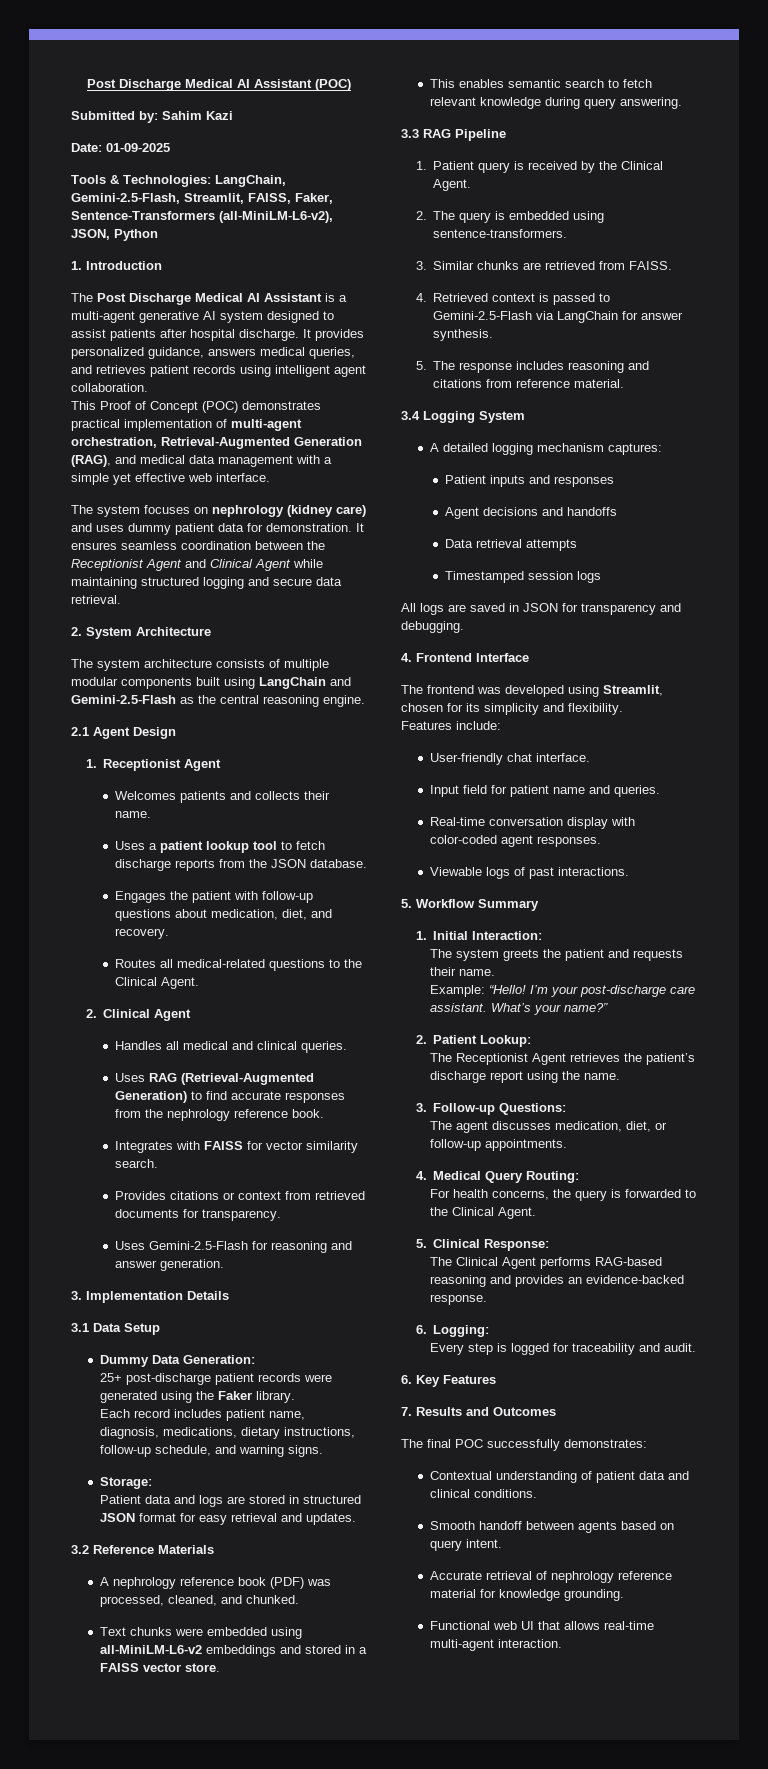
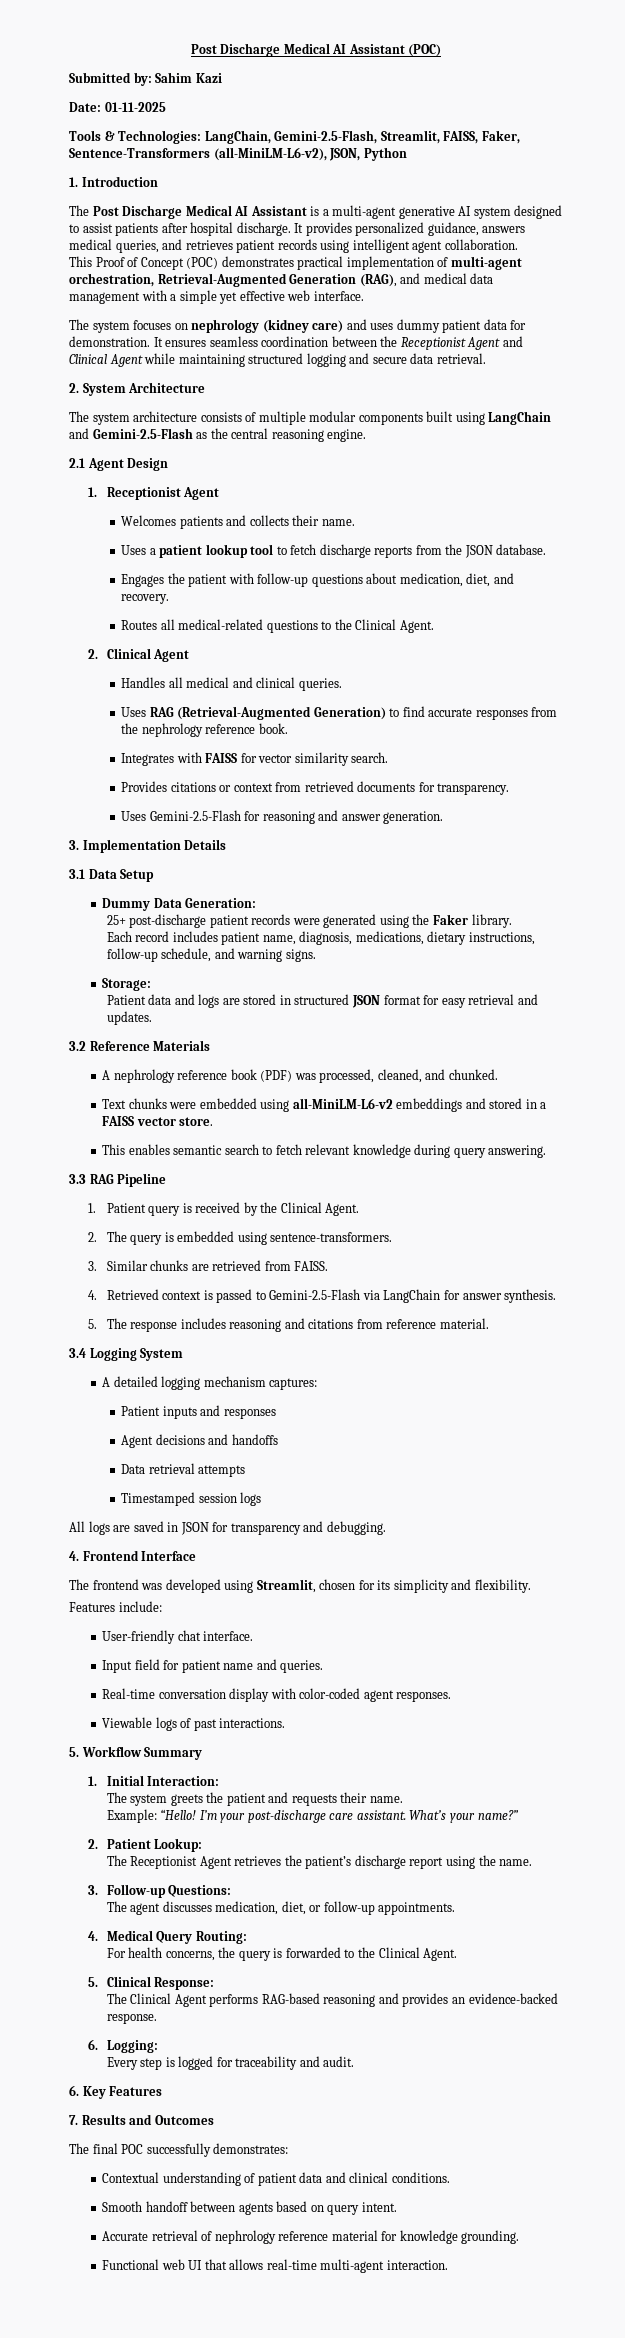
[106,143,170,152] 01-09-2025 -> [104,102,166,112] 01-11-2025

